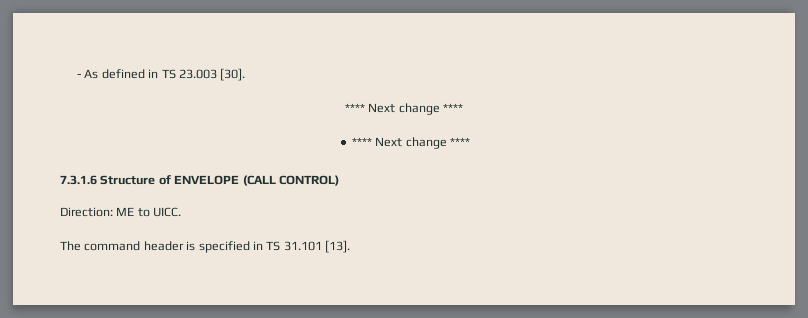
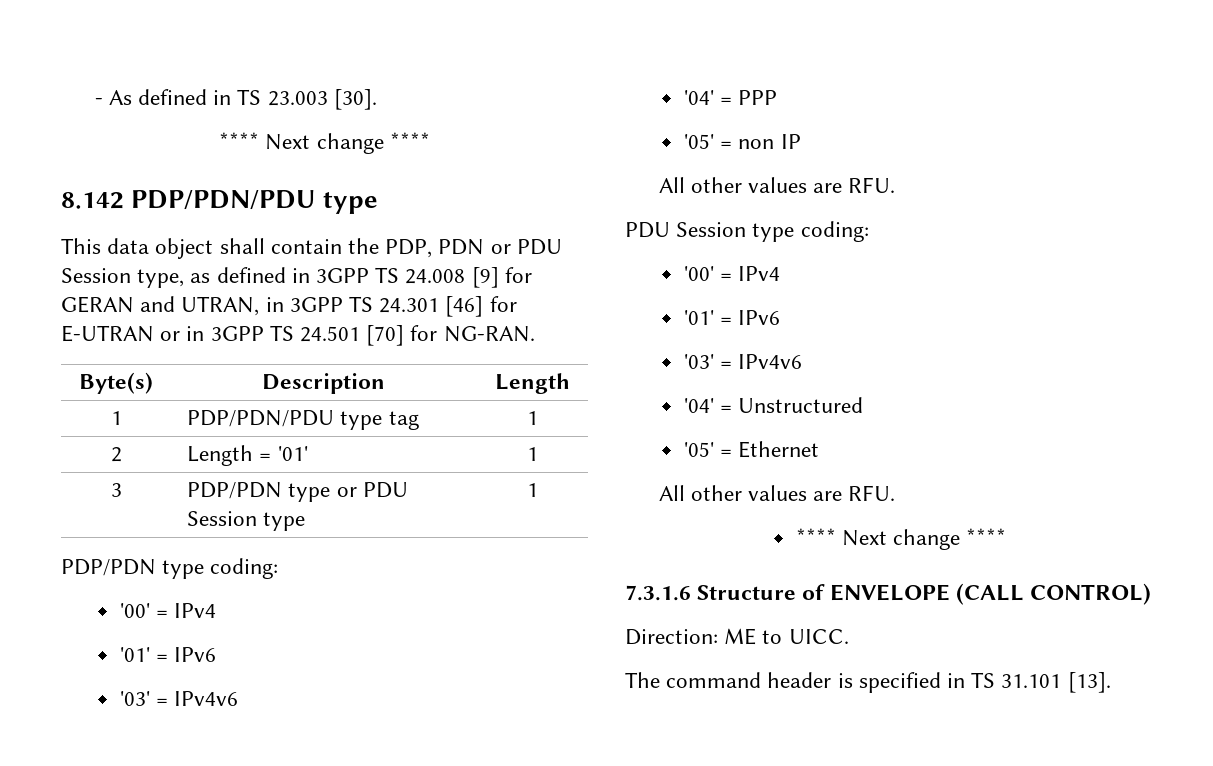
(464, 107) none -> [61,190,378,214] [61,238,562,259] [61,267,532,288] [61,296,517,317] [61,325,535,346] [79,372,153,394] [262,373,385,394] [494,373,570,394] [110,411,122,425] [187,410,419,430] [526,411,538,425] [110,447,122,462] [187,445,308,466] [526,447,538,461] [110,483,122,497] [187,482,408,502] [187,511,306,531] [526,483,538,497] [61,558,279,579] [119,603,217,618] [119,647,217,662] [119,691,239,706] [683,90,778,105] [683,134,801,149] [658,177,896,193] [625,221,869,242] [683,266,781,281] [683,310,781,325] [683,354,803,369] [683,397,864,413] [683,441,820,458] [658,485,896,501] // 8.142 PDP/PDN/PDU type // This data object shall contain the PDP, PDN or PDU Session type, as defined in 3GPP TS 24.008 [9] for GERAN and UTRAN, in 3GPP TS 24.301 [46] for E-UTRAN or in 3GPP TS 24.501 [70] for NG-RAN. // Byte(s) | Description | Length // 1 | PDP/PDN/PDU type tag | 1 // 2 | Length = '01' | 1 // 3 | PDP/PDN type or PDU Session type | 1 // PDP/PDN type coding: // '00' = IPv4 // '01' = IPv6 // '03' = IPv4v6 // '04' = PPP // '05' = non IP // All other values are RFU. // PDU Session type coding: // '00' = IPv4 // '01' = IPv6 // '03' = IPv4v6 // '04' = Unstructured // '05' = Ethernet // All other values are RFU.

